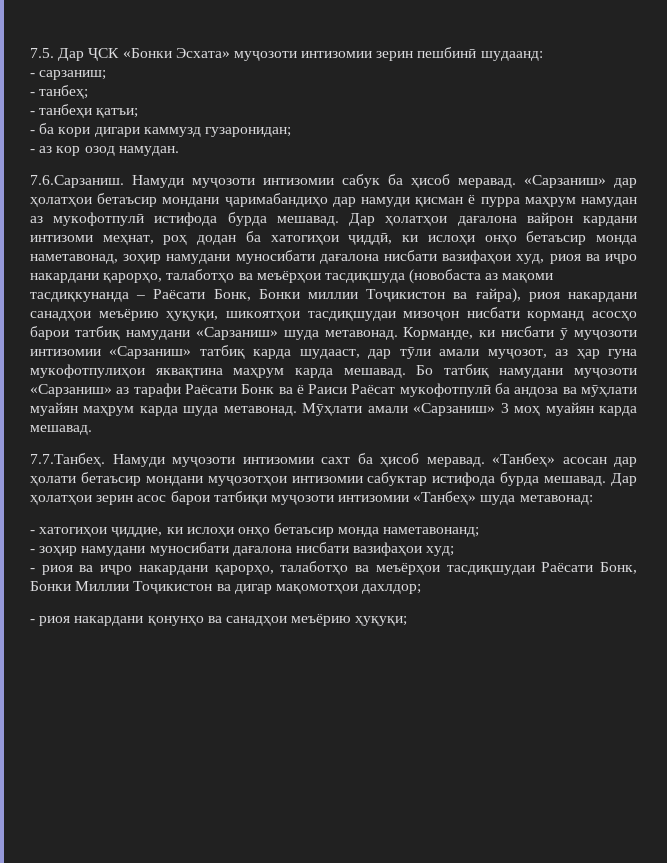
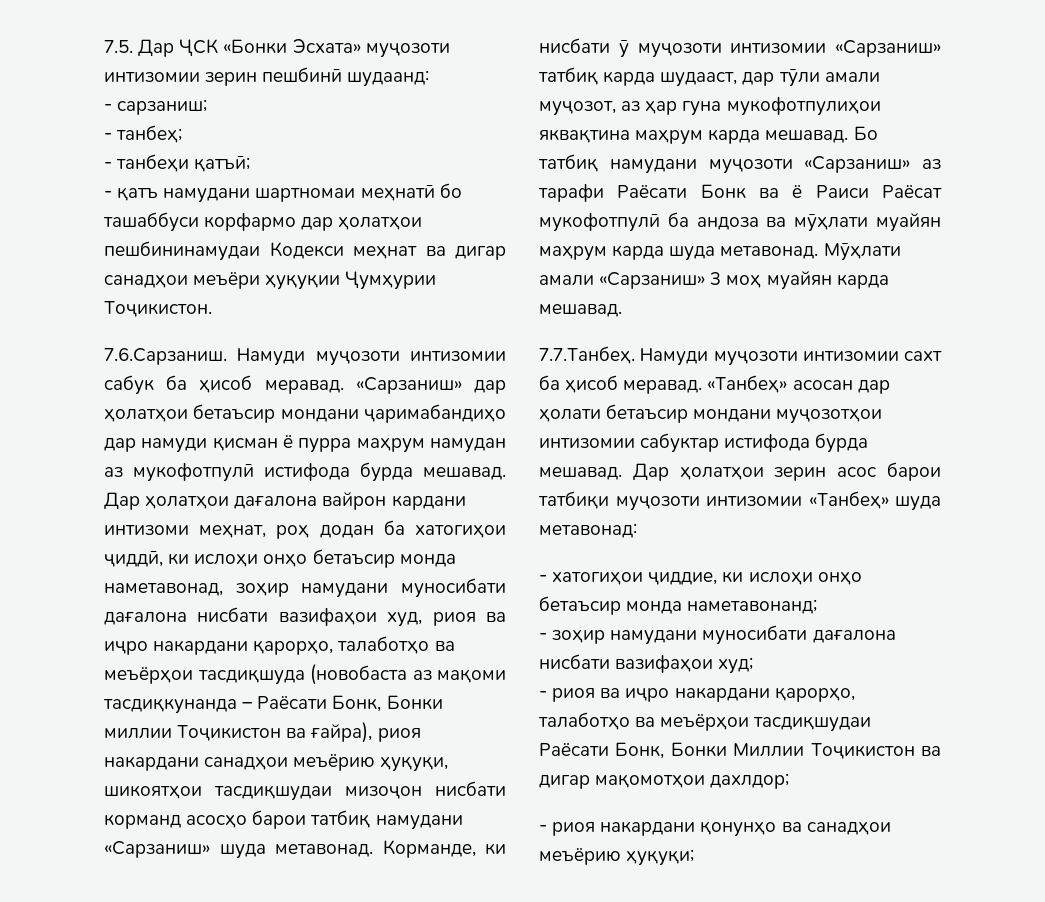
[96,108,139,118] [30,123,291,137] [30,146,179,156] қатъи; // - ба кори дигари каммузд гузаронидан; // - аз кор озод намудан. -> [194,156,251,172] [104,183,462,203] [103,212,423,232] [104,241,506,261] [104,271,437,290] [104,301,212,317] қатъӣ; // - қатъ намудани шартномаи меҳнатӣ бо ташаббуси корфармо дар ҳолатҳои пешбининамудаи Кодекси меҳнат ва дигар санадҳои меъёри ҳуқуқии Ҷумҳурии Тоҷикистон.

